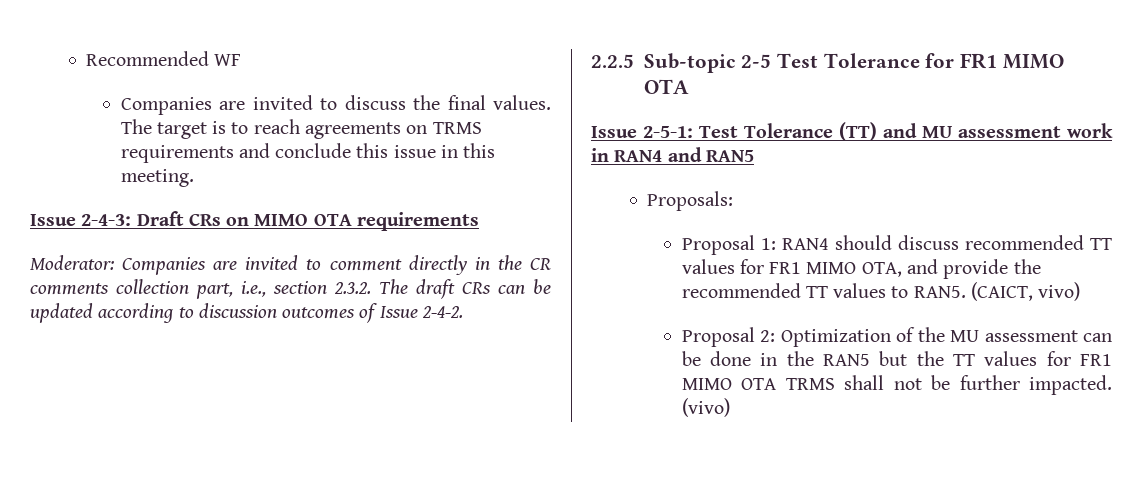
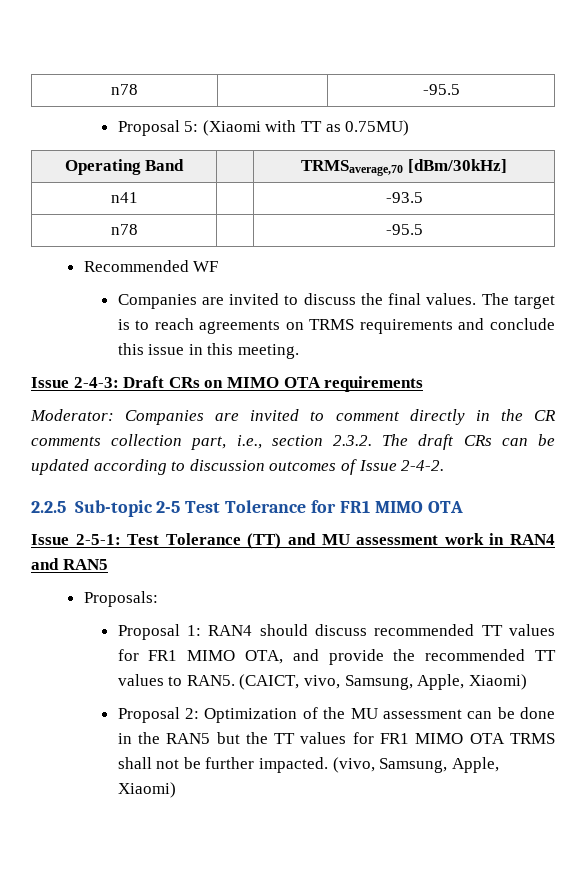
(86, 58) none -> [111,84,138,95] [422,84,460,95] [117,120,410,136] [64,159,185,175] [301,159,507,176] [110,192,138,203] [385,192,423,203] [110,224,138,235] [385,224,423,235] n78 | | -95.5 // Proposal 5: (Xiaomi with TT as 0.75MU) // Operating Band | | TRMSaverage,70 [dBm/30kHz] // n41 | | -93.5 // n78 | | -95.5 //
[1038,282,1081,301] vivo) -> [303,674,527,690] vivo, Samsung, Apple, Xiaomi)
[681,398,730,417] (vivo) -> [332,757,499,773] [117,782,176,798] (vivo, Samsung, Apple, Xiaomi)

